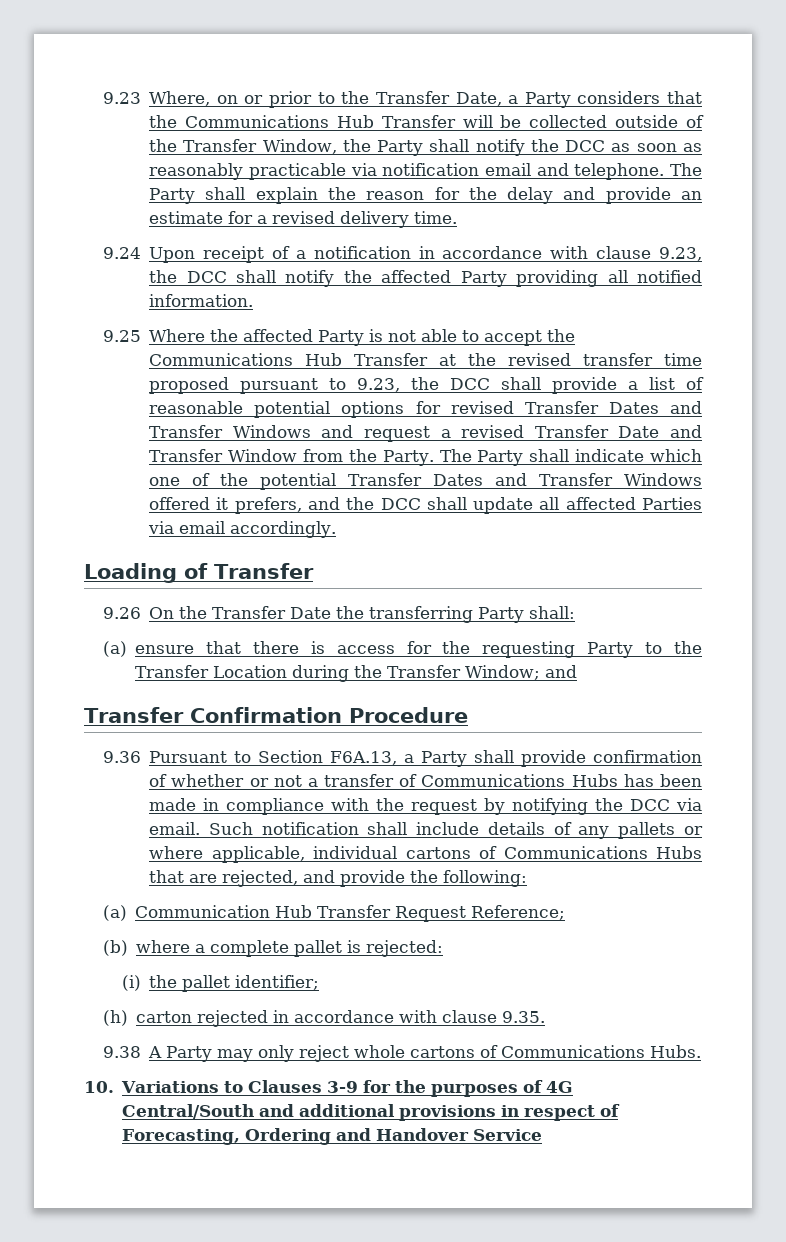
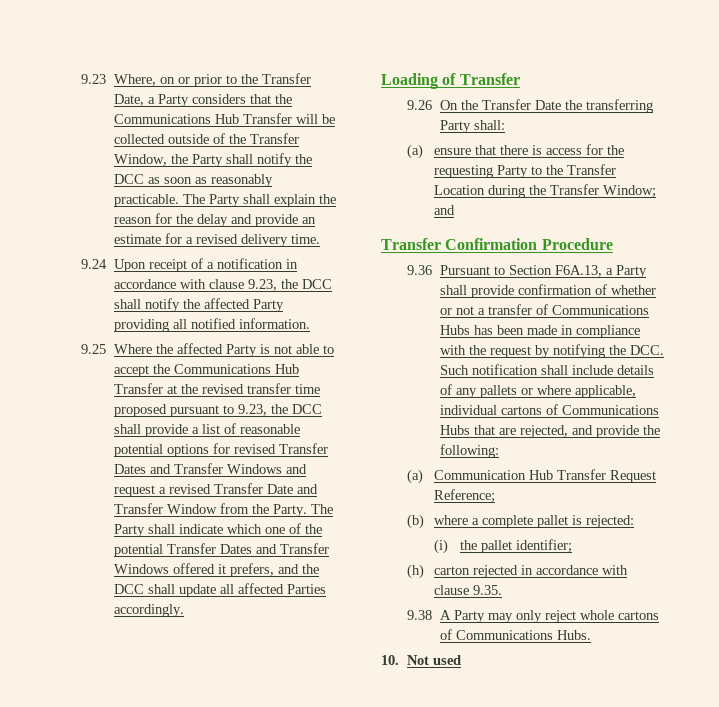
[248,163,665,180] practicable via notification email and telephone. -> [113,194,179,207] practicable.
[148,521,226,534] via email -> (326, 589) none
[630,798,702,811] [149,822,201,835] DCC via email. -> [629,345,664,355] DCC.
[121,1080,574,1097] [122,1104,621,1121] [122,1128,543,1145] Variations to Clauses 3-9 for the purposes of 4G Central/South and additional provisions in respect of Forecasting, Ordering and Handover Service -> [407,655,462,665] Not used

